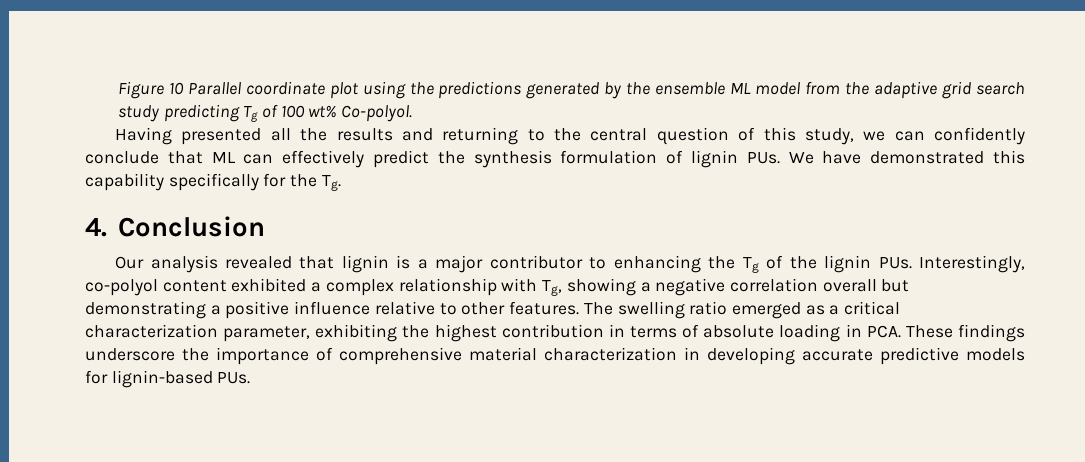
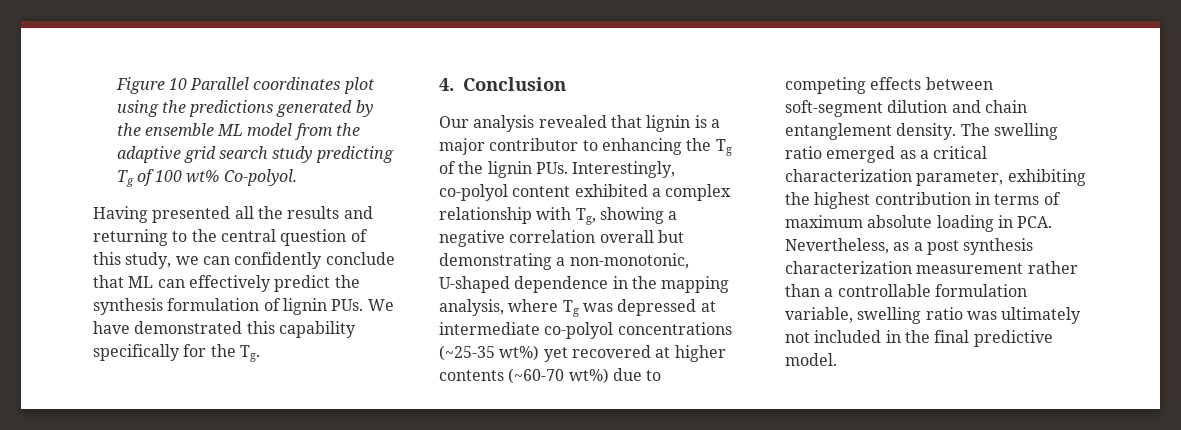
[245,81,325,95] coordinate -> [253,77,341,90] coordinates
[225,301,580,319] positive influence relative to other features. -> [569,253,689,269] [439,276,730,293] [439,299,716,317] [439,322,732,339] [439,345,726,362] [439,368,662,384] [785,77,993,94] [785,100,1027,117] [785,123,957,140] non-monotonic, U-shaped dependence in the mapping analysis, where Tg was depressed at intermediate co-polyol concentrations (~25-35 wt%) yet recovered at higher contents (~60-70 wt%) due to competing effects between soft-segment dilution and chain entanglement density.
(700, 331) none -> [785,215,863,228] maximum
[905,324,1025,342] [85,347,1025,365] [85,370,251,388] These findings underscore the importance of comprehensive material characterization in developing accurate predictive models for lignin-based PUs. -> [785,238,1034,255] [785,261,1078,274] [785,284,1027,297] [785,307,1082,324] [785,330,1053,347] [785,353,837,366] Nevertheless, as a post synthesis characterization measurement rather than a controllable formulation variable, swelling ratio was ultimately not included in the final predictive model.

